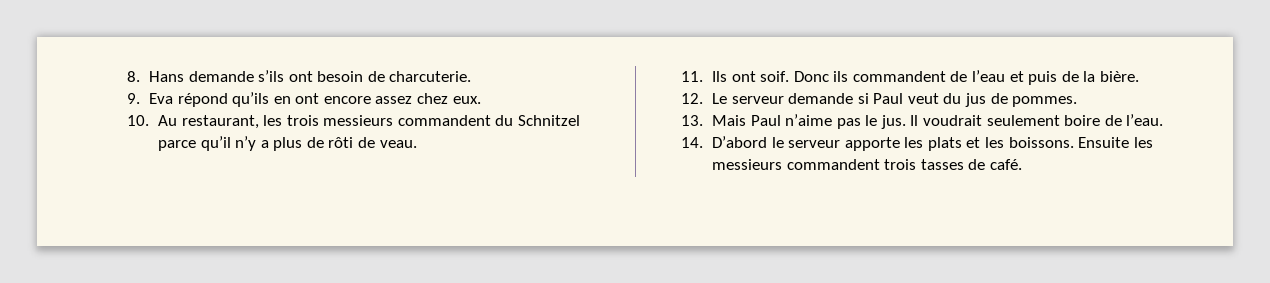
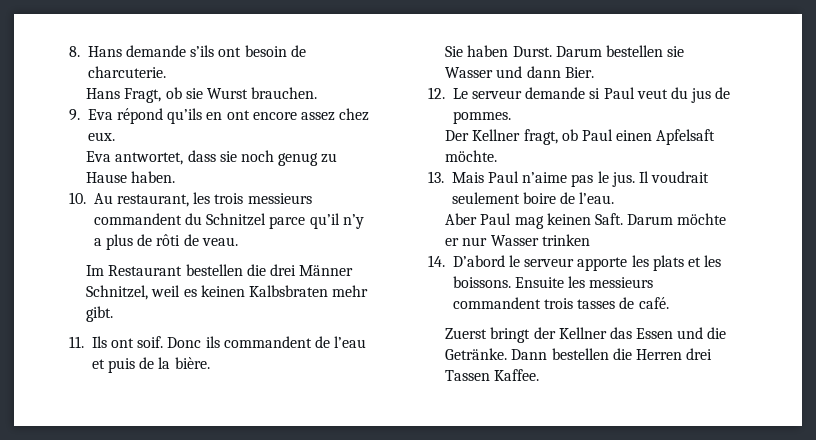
(472, 76) none -> [86,87,318,103] // Hans Fragt, ob sie Wurst brauchen.
(481, 100) none -> [86,150,338,166] [86,171,176,183] // Eva antwortet, dass sie noch genug zu Hause haben.
(417, 144) none -> [86,264,354,276] [86,285,369,300] [86,306,114,322] // Im Restaurant bestellen die drei Männer Schnitzel, weil es keinen Kalbsbraten mehr gibt.
(1140, 76) none -> [445,45,685,57] [445,66,594,78] // Sie haben Durst. Darum bestellen sie Wasser und dann Bier.
(1078, 101) none -> [445,129,716,145] [445,150,498,162] // Der Kellner fragt, ob Paul einen Apfelsaft möchte.
(1164, 120) none -> [445,213,727,229] [445,234,590,246] // Aber Paul mag keinen Saft. Darum möchte er nur Wasser trinken
(1022, 164) none -> [445,327,727,343] [445,348,713,360] [445,369,540,381] // Zuerst bringt der Kellner das Essen und die Getränke. Dann bestellen die Herren drei Tassen Kaffee.

